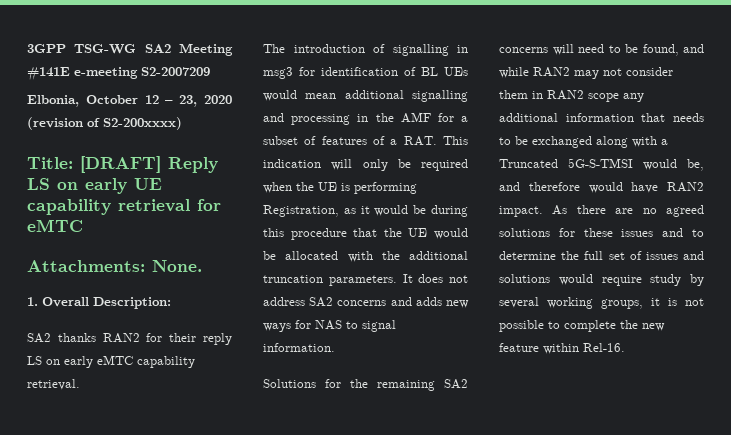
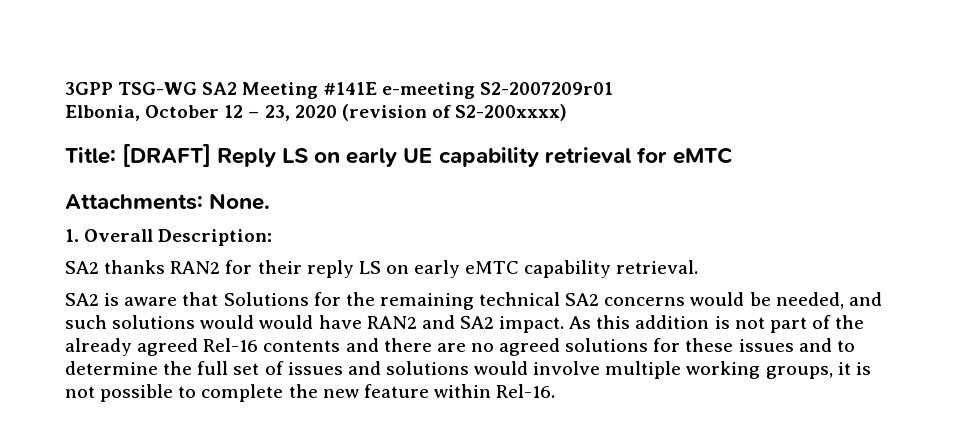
[141,67,210,76] S2-2007209 -> [479,82,613,95] S2-2007209r01
[263,44,468,56] [263,67,468,79] [263,90,468,102] [263,112,468,125] [263,136,468,146] [263,159,468,171] [263,182,417,194] [263,205,468,217] [263,228,468,240] [263,251,468,262] [263,274,468,286] [263,297,469,308] [263,320,396,332] [263,343,335,352] The introduction of signalling in msg3 for identification of BL UEs would mean additional signalling and processing in the AMF for a subset of features of a RAT. This indication will only be required when the UE is performing Registration, as it would be during this procedure that the UE would be allocated with the additional truncation parameters. It does not address SA2 concerns and adds new ways for NAS to signal information. // -> [65,292,219,306] SA2 is aware that
[444,379,468,389] [499,44,704,56] [499,67,673,79] [499,90,644,102] [499,113,704,122] [499,136,668,148] [499,158,704,171] [499,182,704,193] [499,205,568,217] SA2 concerns will need to be found, and while RAN2 may not consider them in RAN2 scope any additional information that needs to be exchanged along with a Truncated 5G-S-TMSI would be, and therefore would have RAN2 impact. As -> [479,292,882,309] [65,315,865,333] [65,338,379,356] technical SA2 concerns would be needed, and such solutions would would have RAN2 and SA2 impact. As this addition is not part of the already agreed Rel-16 contents and
[601,274,704,286] [499,297,539,308] require study by several -> [533,361,682,379] involve multiple

